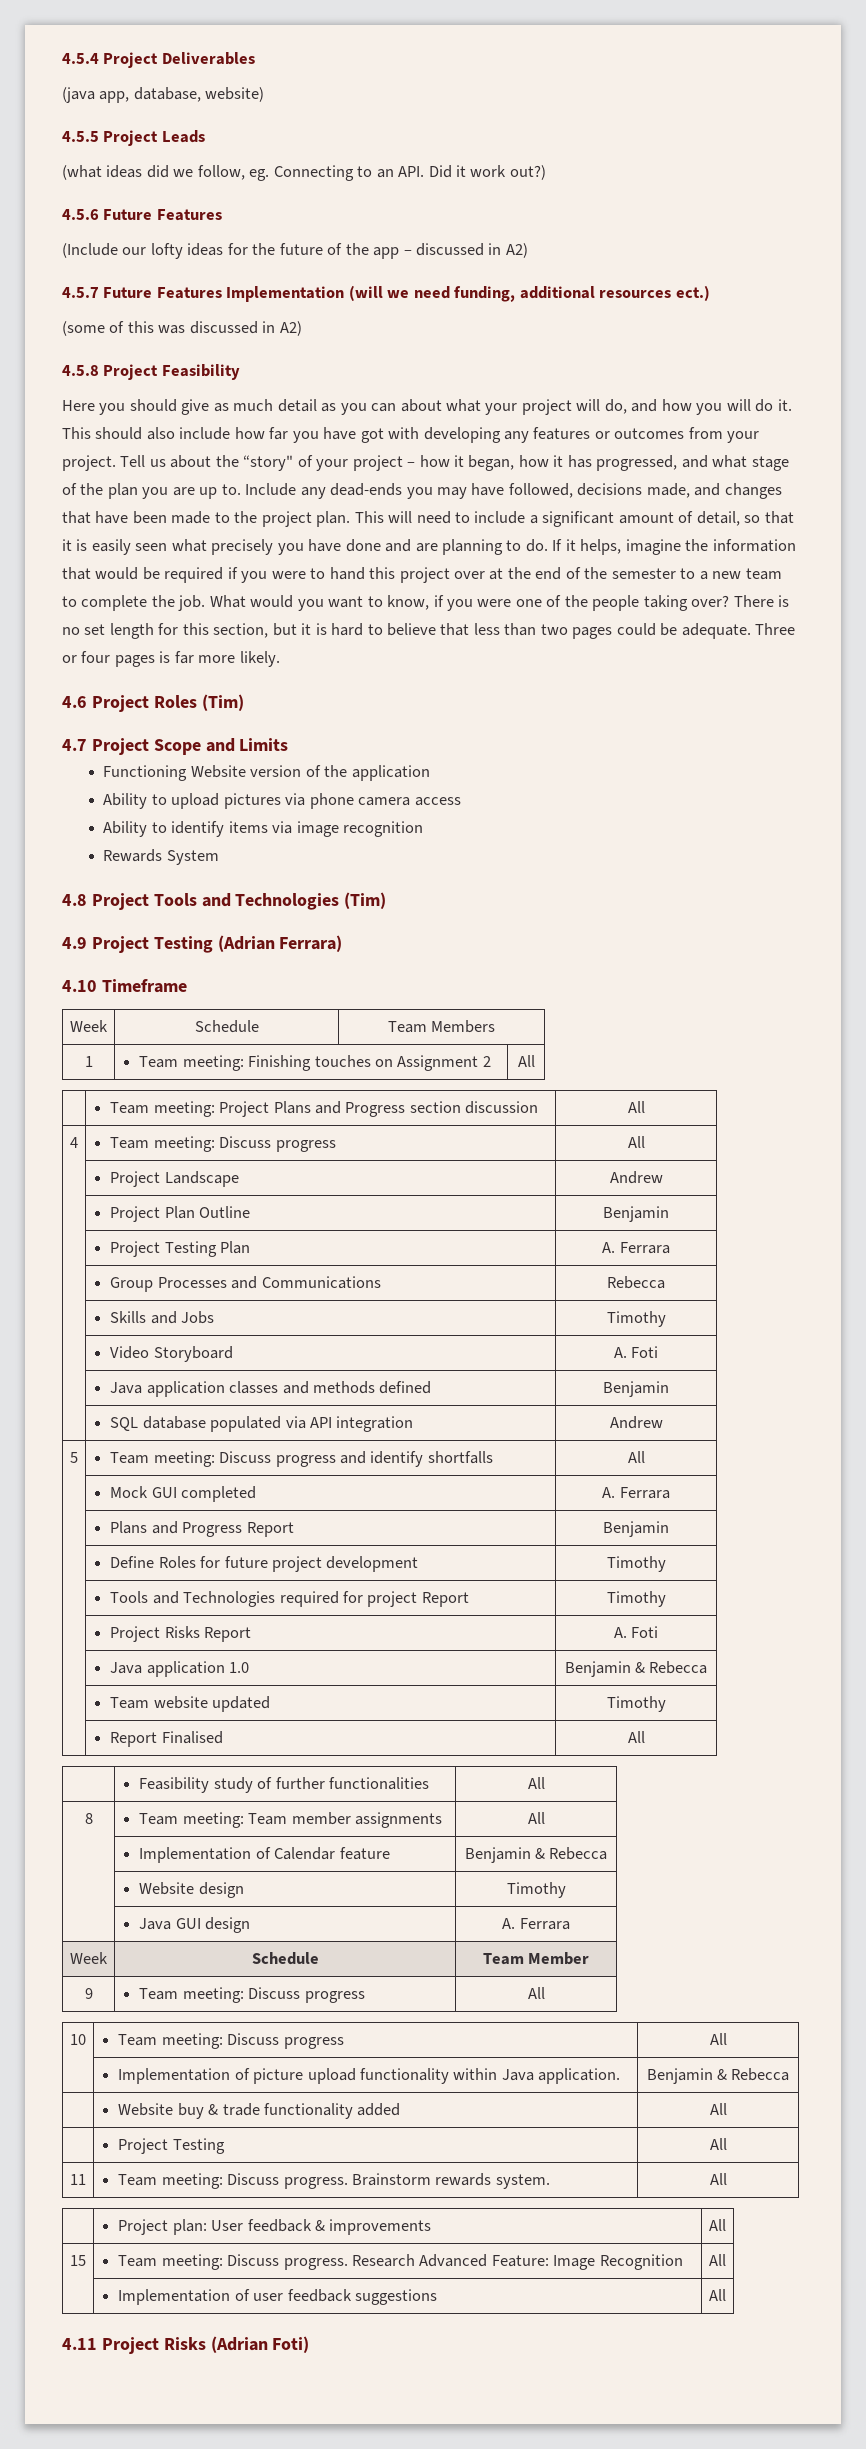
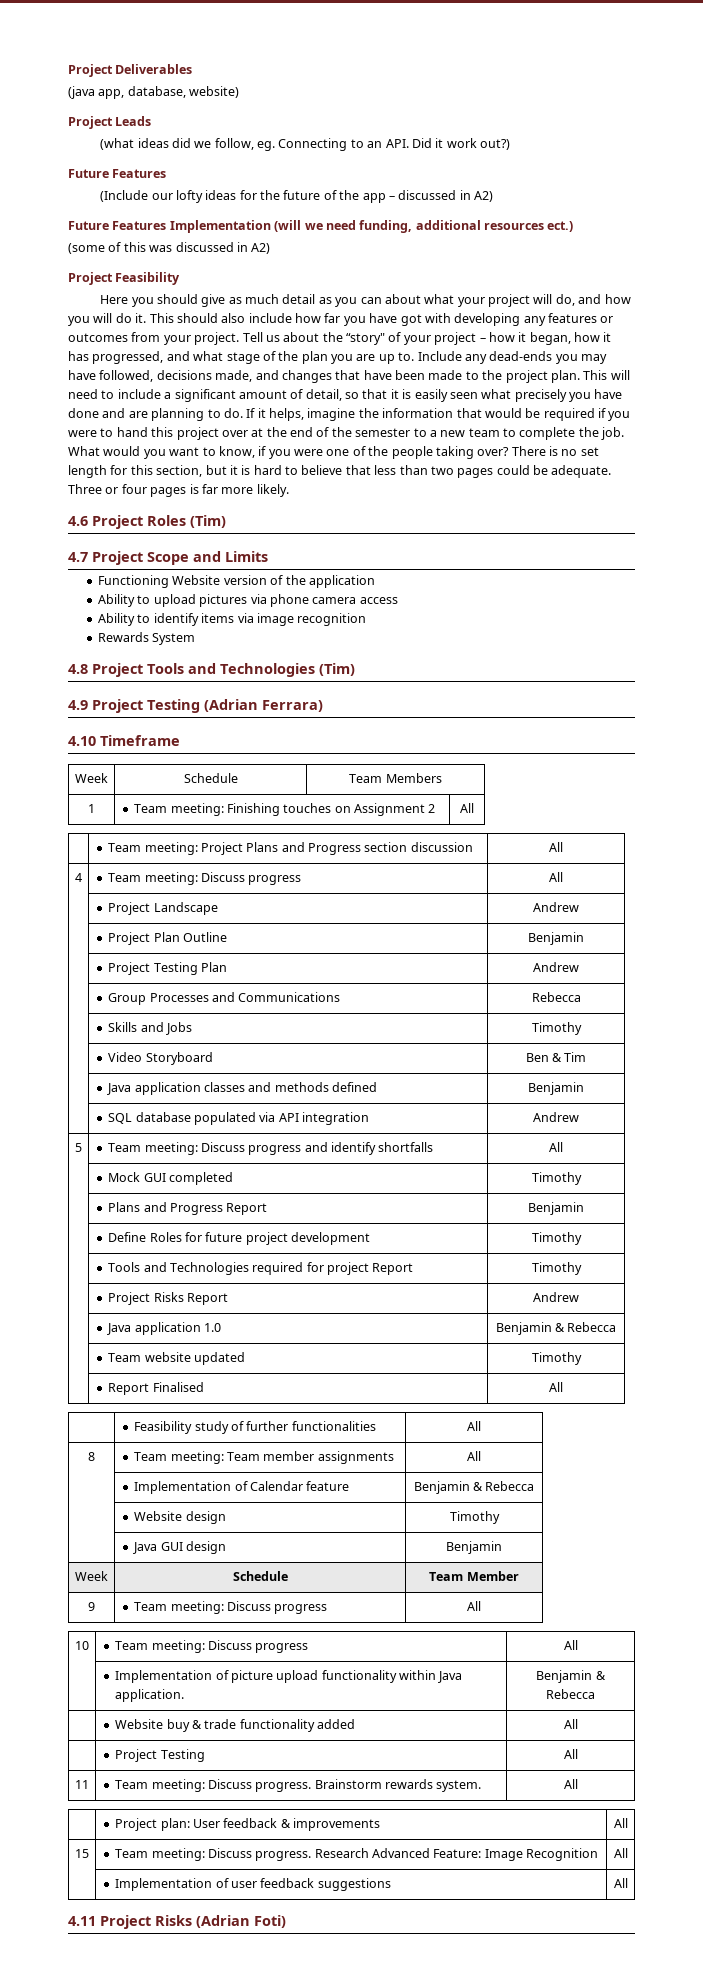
[62,53,99,64] 4.5.4 -> (68, 70) none
[62,131,99,142] 4.5.5 -> (240, 92) none
[62,209,99,220] 4.5.6 -> (511, 144) none
[62,287,99,298] 4.5.7 -> (494, 196) none
[62,365,99,376] 4.5.8 -> (271, 248) none
[602,1242,670,1254] A. Ferrara -> [533,962,579,972] Andrew
[613,1346,659,1358] A. Foti -> [525,1052,587,1062] Ben & Tim
[602,1487,670,1499] A. Ferrara -> [531,1172,582,1185] Timothy
[613,1626,659,1638] A. Foti -> [533,1292,579,1302] Andrew
[502,1918,570,1930] A. Ferrara -> [446,1541,502,1554] Benjamin

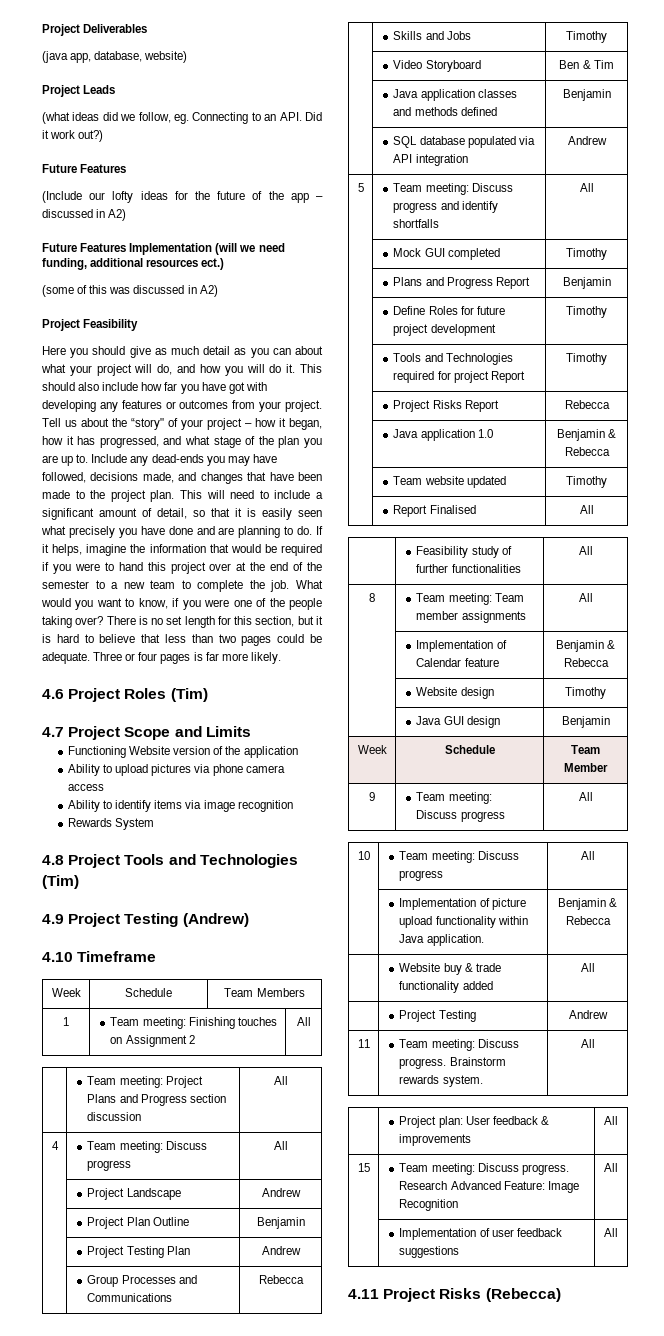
[204,699,323,712] (Adrian Ferrara) -> [182,913,249,927] (Andrew)
[533,1292,579,1302] Andrew -> [564,400,610,409] Rebecca
[563,1749,578,1759] All -> [568,1010,608,1019] Andrew
[196,1915,286,1928] (Adrian Foti) -> [485,1288,561,1302] (Rebecca)

